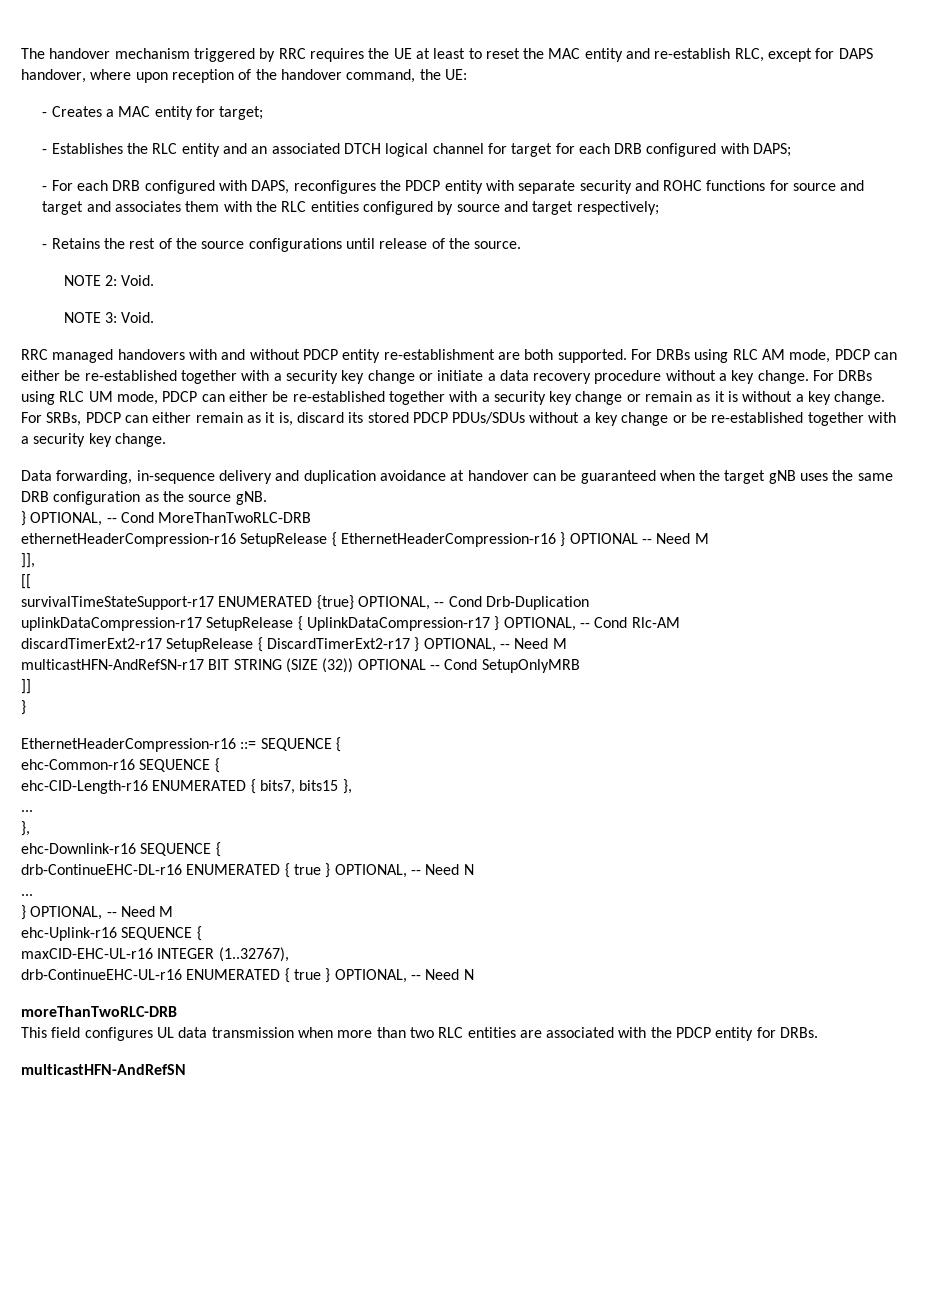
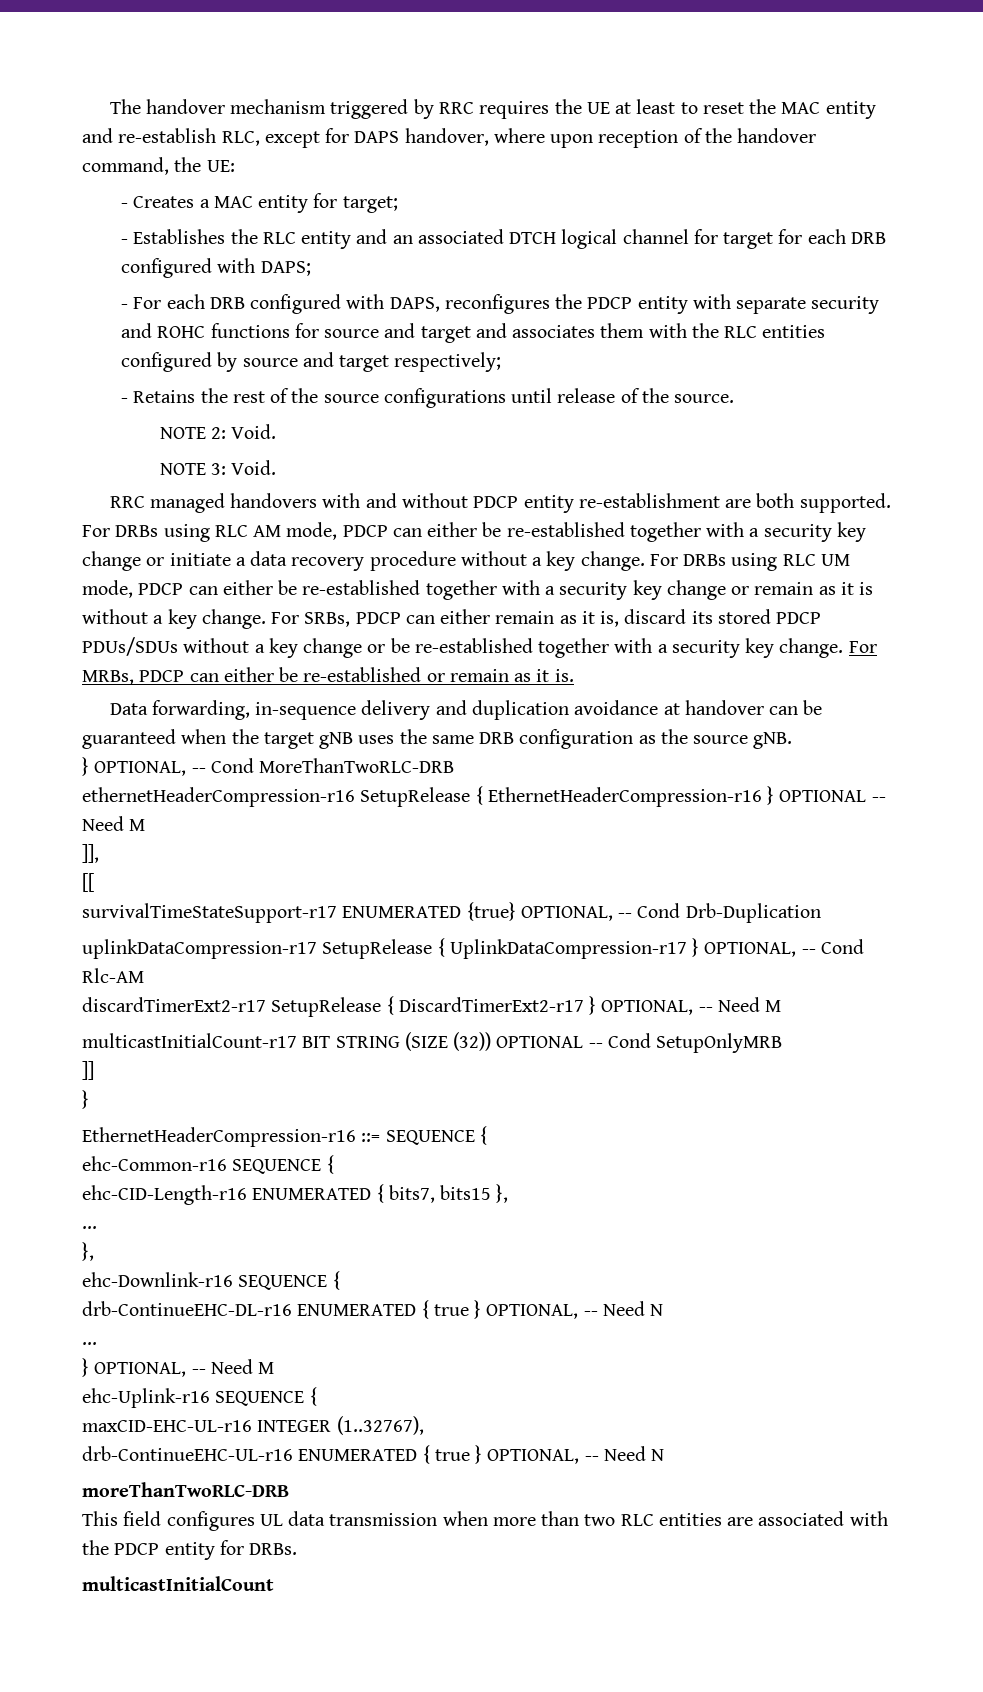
(166, 440) none -> [848,641,877,653] [82,667,574,685] For MRBs, PDCP can either be re-established or remain as it is.
[21,659,204,670] multicastHFN-AndRefSN-r17 -> [82,1033,297,1048] multicastInitialCount-r17
[21,1064,186,1075] multicastHFN-AndRefSN -> [82,1576,274,1591] multicastInitialCount

